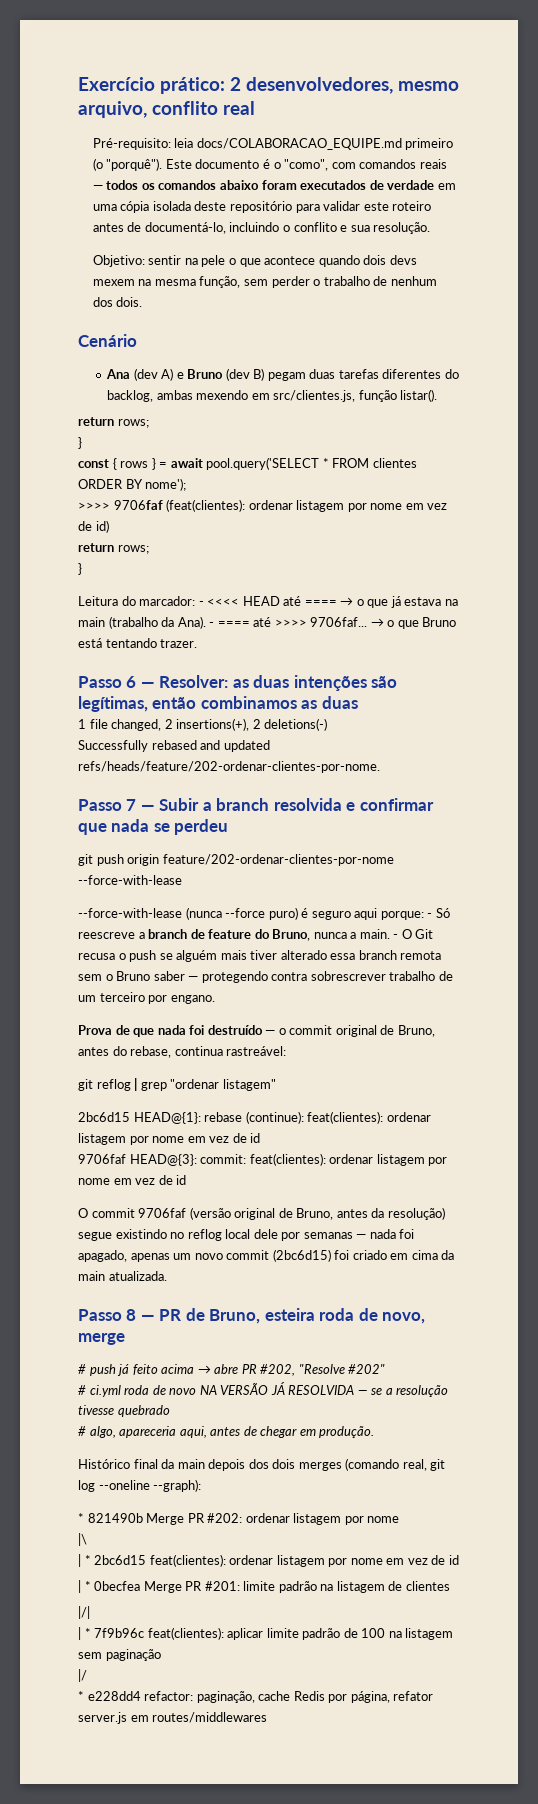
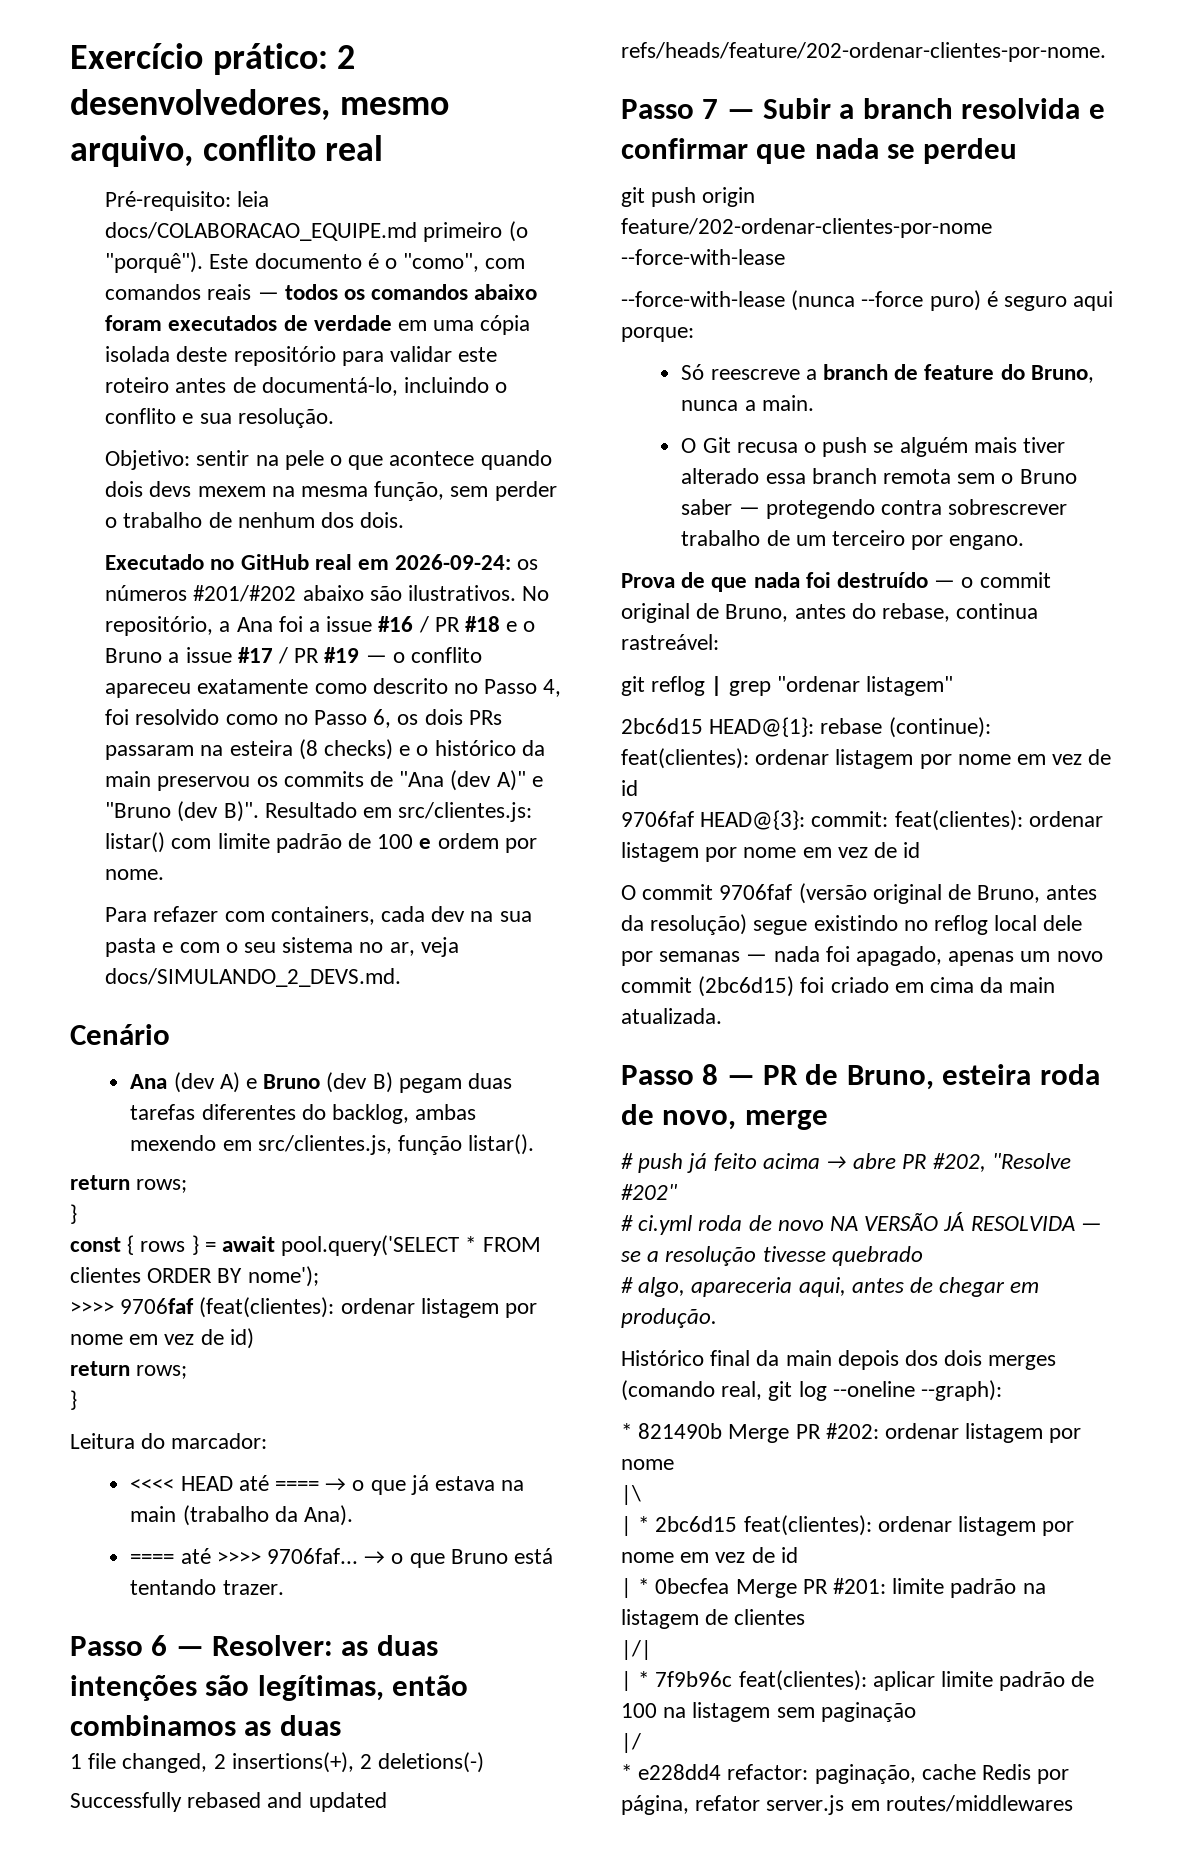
(143, 302) none -> [105,554,539,570] [105,585,550,602] [105,616,536,636] [105,647,482,664] [105,678,562,698] [105,709,502,728] [105,739,545,760] [105,770,543,791] [105,801,533,822] [105,832,537,853] [105,869,165,880] [105,906,532,925] [105,937,459,957] [105,968,402,987] // Executado no GitHub real em 2026-09-24: os números #201/#202 abaixo são ilustrativos. No repositório, a Ana foi a issue #16 / PR #18 e o Bruno a issue #17 / PR #19 — o conflito apareceu exatamente como descrito no Passo 4, foi resolvido como no Passo 6, os dois PRs passaram na esteira (8 checks) e o histórico da main preservou os commits de "Ana (dev A)" e "Bruno (dev B)". Resultado em src/clientes.js: listar() com limite padrão de 100 e ordem por nome. // Para refazer com containers, cada dev na sua pasta e com o seu sistema no ar, veja docs/SIMULANDO_2_DEVS.md.
[198,601,204,606] - -> (268, 1441) //
[209,622,215,627] - -> (354, 1515) //
[427,913,433,918] - -> (694, 334) //
[393,934,399,939] - -> (814, 403) //

